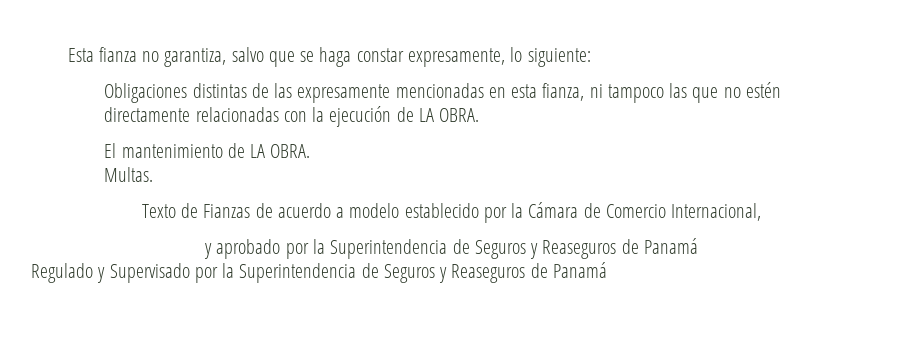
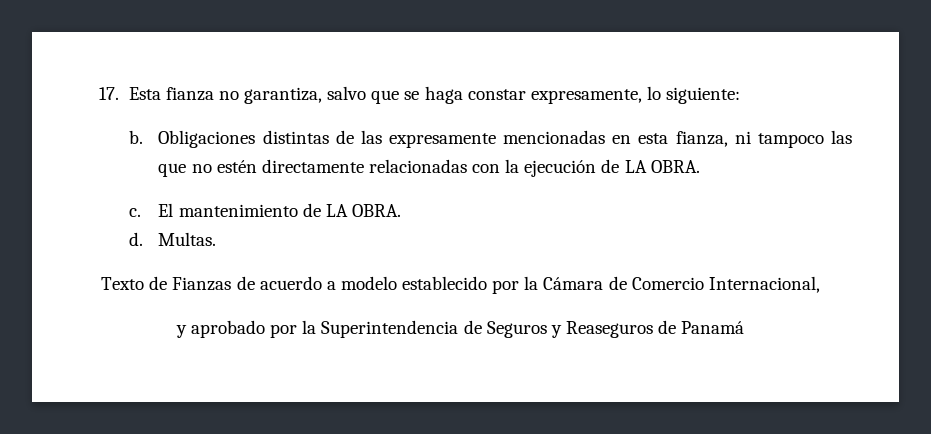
(67, 55) none -> [98,87,119,100] 17.
(591, 57) none -> [128,130,143,144] b.
(480, 115) none -> [128,208,141,217] c.
(311, 151) none -> [128,232,143,246] d.
[31,262,607,283] // Regulado y Supervisado por la Superintendencia de Seguros y Reaseguros de Panamá -> (745, 327) none

